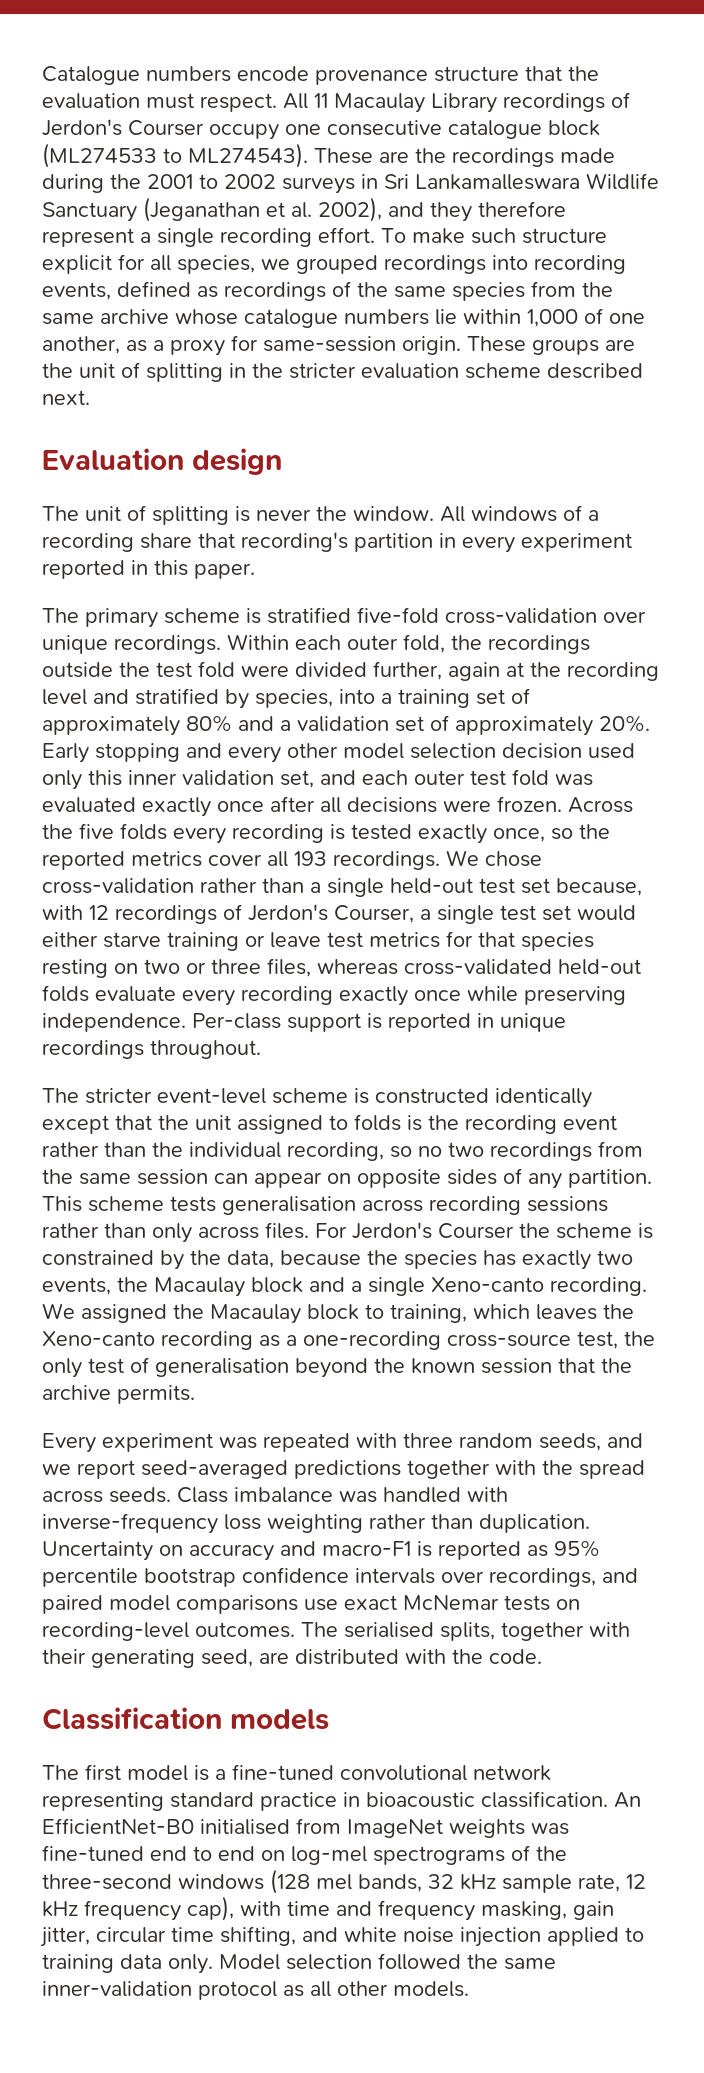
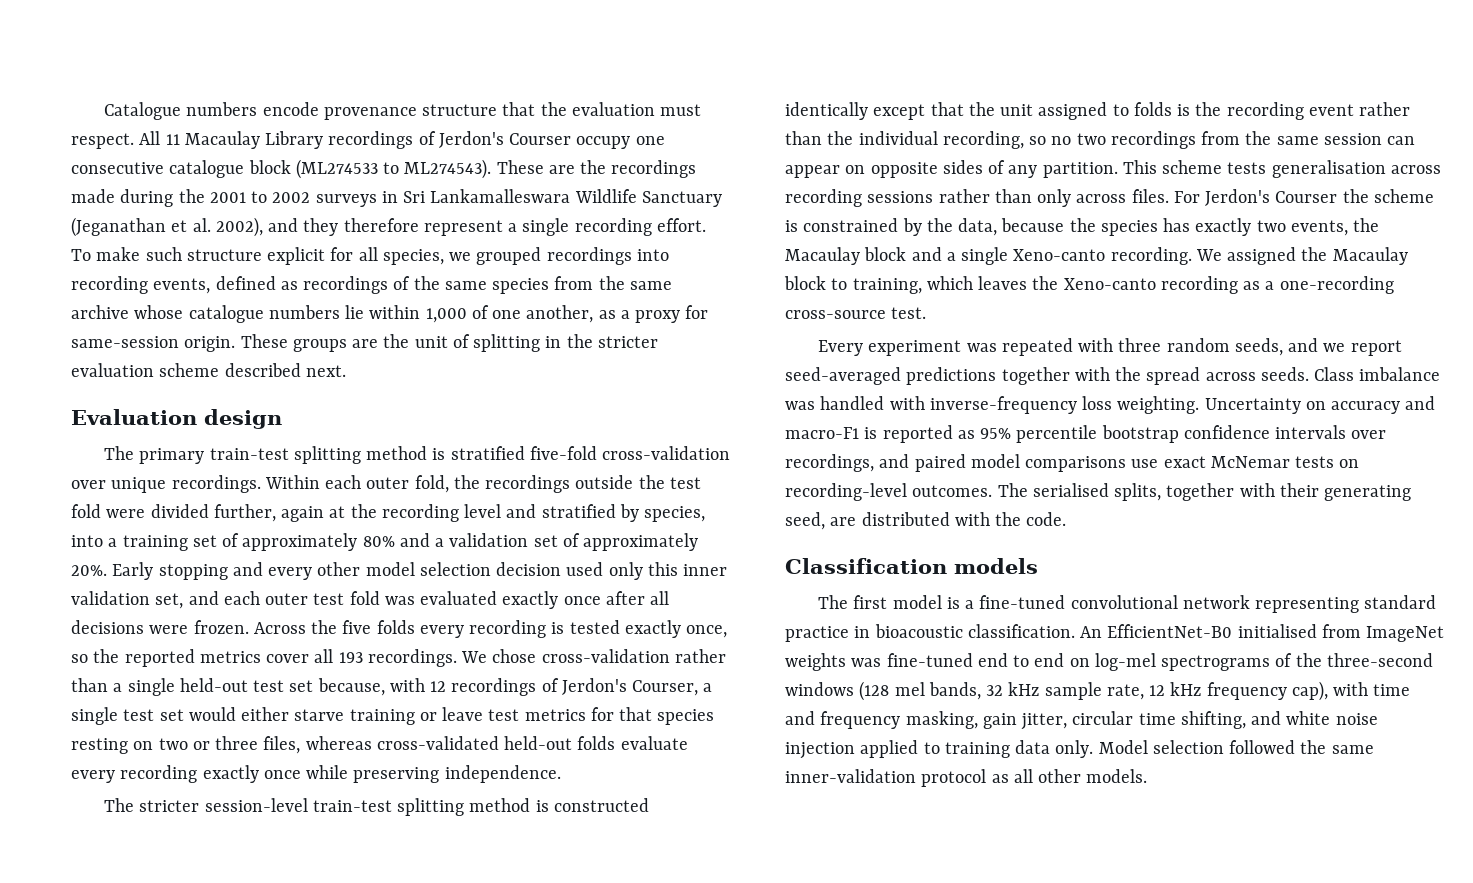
[85,505,599,525] [42,532,632,553] [42,560,255,579] [42,608,240,628] unit of splitting is never the window. All windows of a recording share that recording's partition in every experiment reported in this paper. // The primary scheme -> [139,446,428,464] primary train-test splitting method
[192,1013,566,1032] [42,1040,261,1059] [42,1088,348,1104] Per-class support is reported in unique recordings throughout. // The stricter event-level scheme -> [104,798,531,816] // The stricter session-level train-test splitting method
[577,1331,655,1349] [42,1357,632,1378] [42,1385,195,1404] test, the only test of generalisation beyond the known session that the archive permits. -> [891,307,927,319] test.
[267,1514,590,1533] weighting rather than duplication. -> [1117,396,1200,414] weighting.

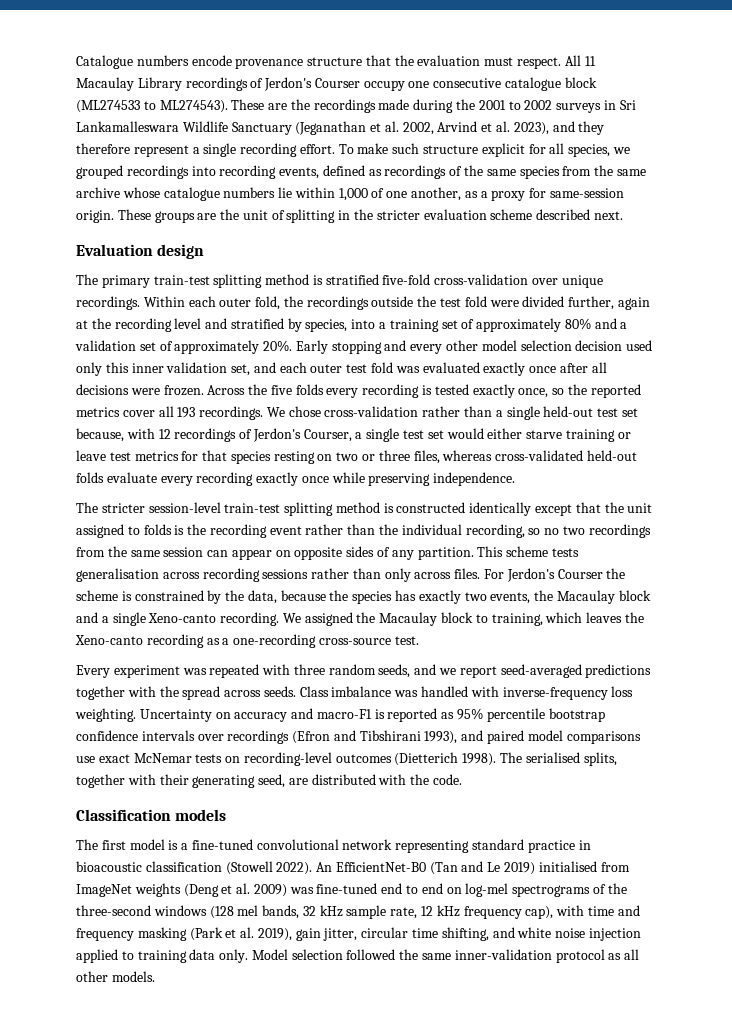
[215,217,263,237] 2002), -> [402,121,549,135] 2002, Arvind et al. 2023),
[785,454,874,472] recordings, -> [227,730,458,744] recordings (Efron and Tibshirani 1993),
[912,485,993,497] outcomes. -> [335,752,497,766] outcomes (Dietterich 1998).
[967,624,1445,642] [785,653,846,671] classification. An EfficientNet-B0 initialised from ImageNet weights -> [145,861,630,875] [76,883,287,897] classification (Stowell 2022). An EfficientNet-B0 (Tan and Le 2019) initialised from ImageNet weights (Deng et al. 2009)
[905,711,978,729] masking, -> [137,927,292,941] masking (Park et al. 2019),

